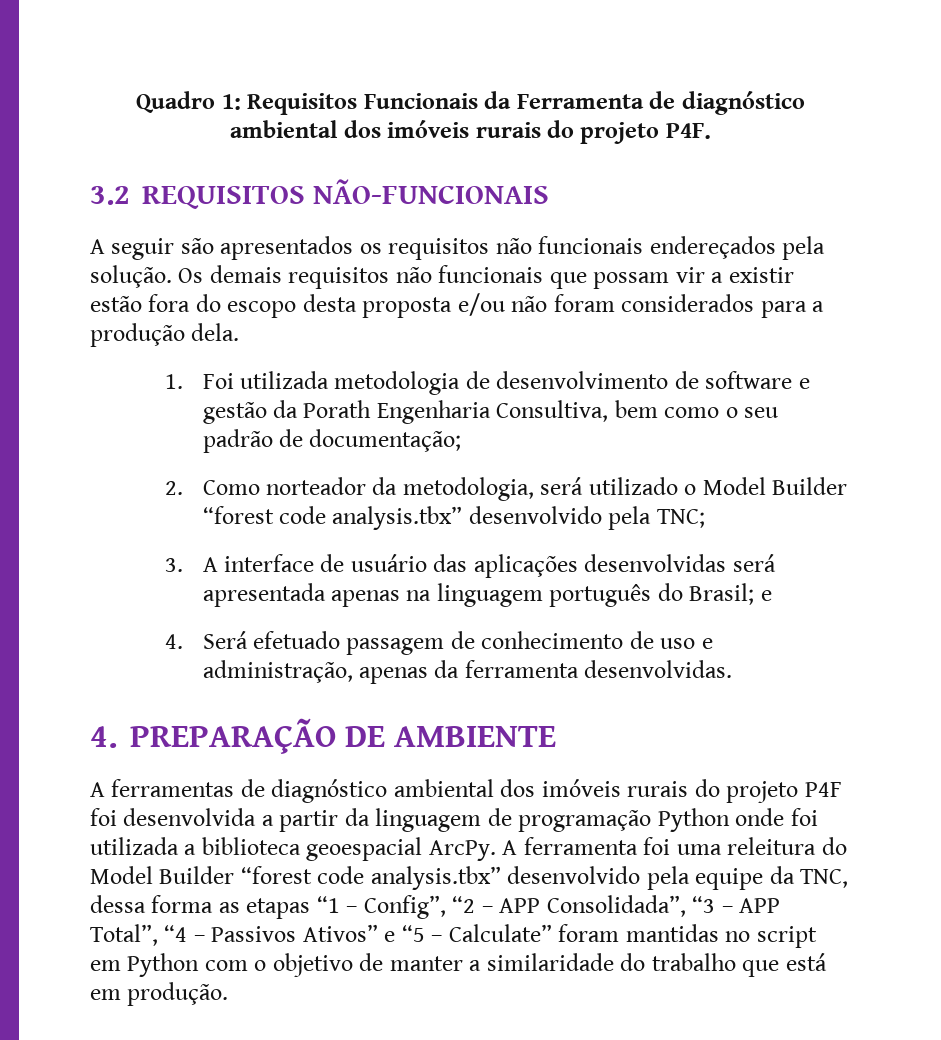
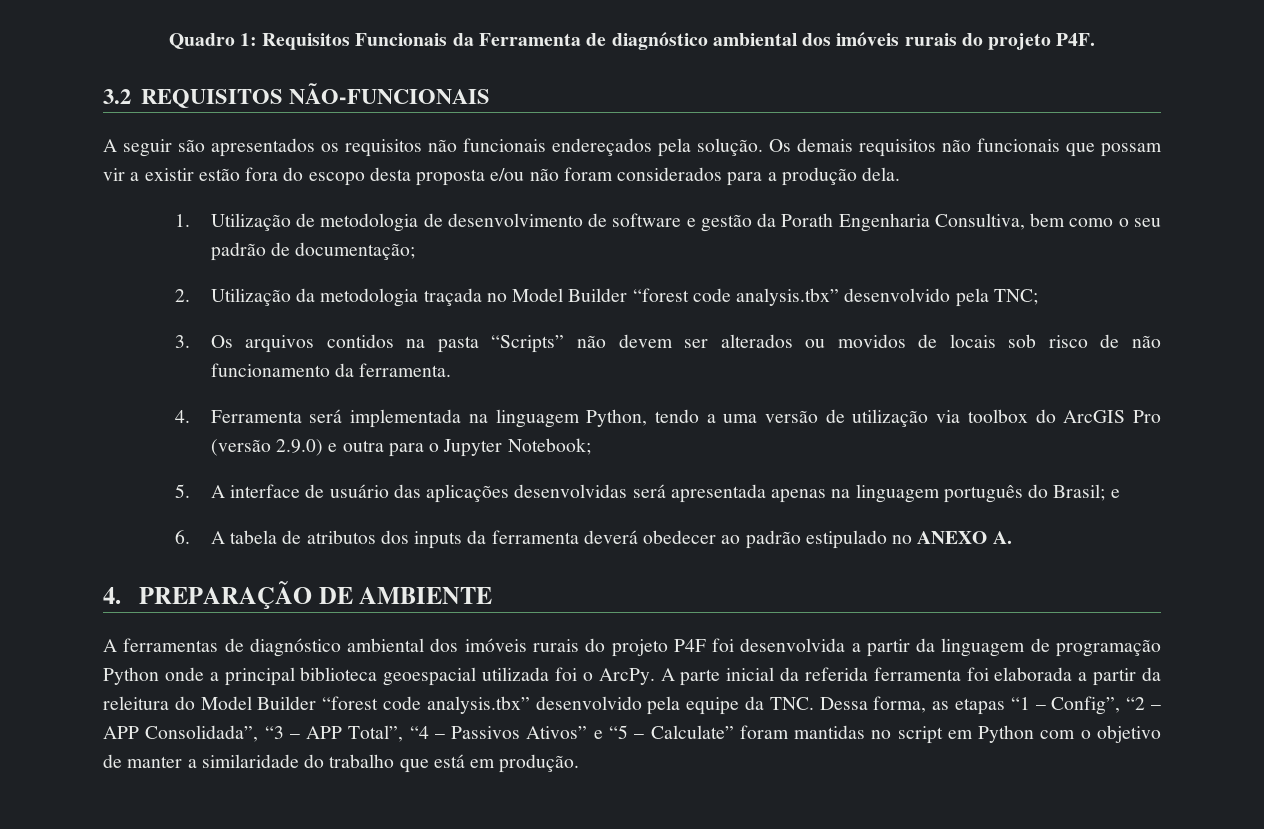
[202,371,329,389] Foi utilizada -> [210,213,315,231] Utilização de
[202,477,697,501] Como norteador da metodologia, será utilizado o -> [210,288,507,307] Utilização da metodologia traçada no
(184, 565) none -> [210,334,1161,353] [210,363,452,377] [174,409,1161,428] [210,438,591,457] [174,484,190,498] Os arquivos contidos na pasta “Scripts” não devem ser alterados ou movidos de locais sob risco de não funcionamento da ferramenta. // 4. Ferramenta será implementada na linguagem Python, tendo a uma versão de utilização via toolbox do ArcGIS Pro (versão 2.9.0) e outra para o Jupyter Notebook; // 5.
[165,631,713,655] [202,660,733,684] 4. Será efetuado passagem de conhecimento de uso e administração, apenas da ferramenta desenvolvidas. -> [174,530,1012,549] 6. A tabela de atributos dos inputs da ferramenta deverá obedecer ao padrão estipulado no ANEXO A.
[790,808,818,826] [90,837,722,861] foi utilizada a biblioteca geoespacial ArcPy. A ferramenta foi uma -> [209,667,1162,686] a principal biblioteca geoespacial utilizada foi o ArcPy. A parte inicial da referida ferramenta foi elaborada a partir da
[800,869,849,888] [90,895,214,913] TNC, dessa forma -> [769,696,927,713] TNC. Dessa forma,

